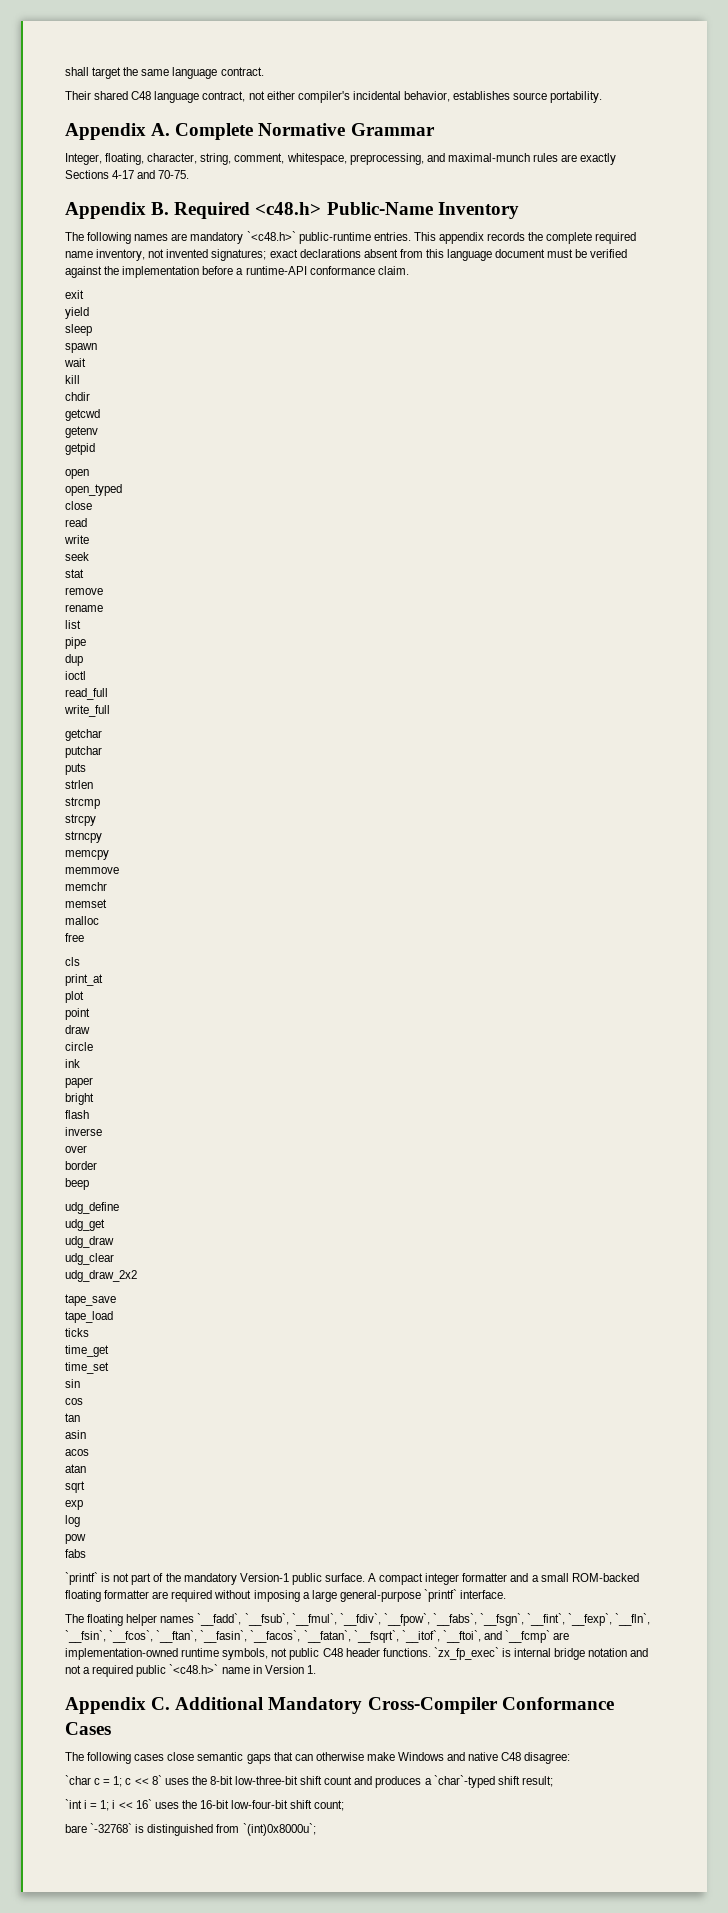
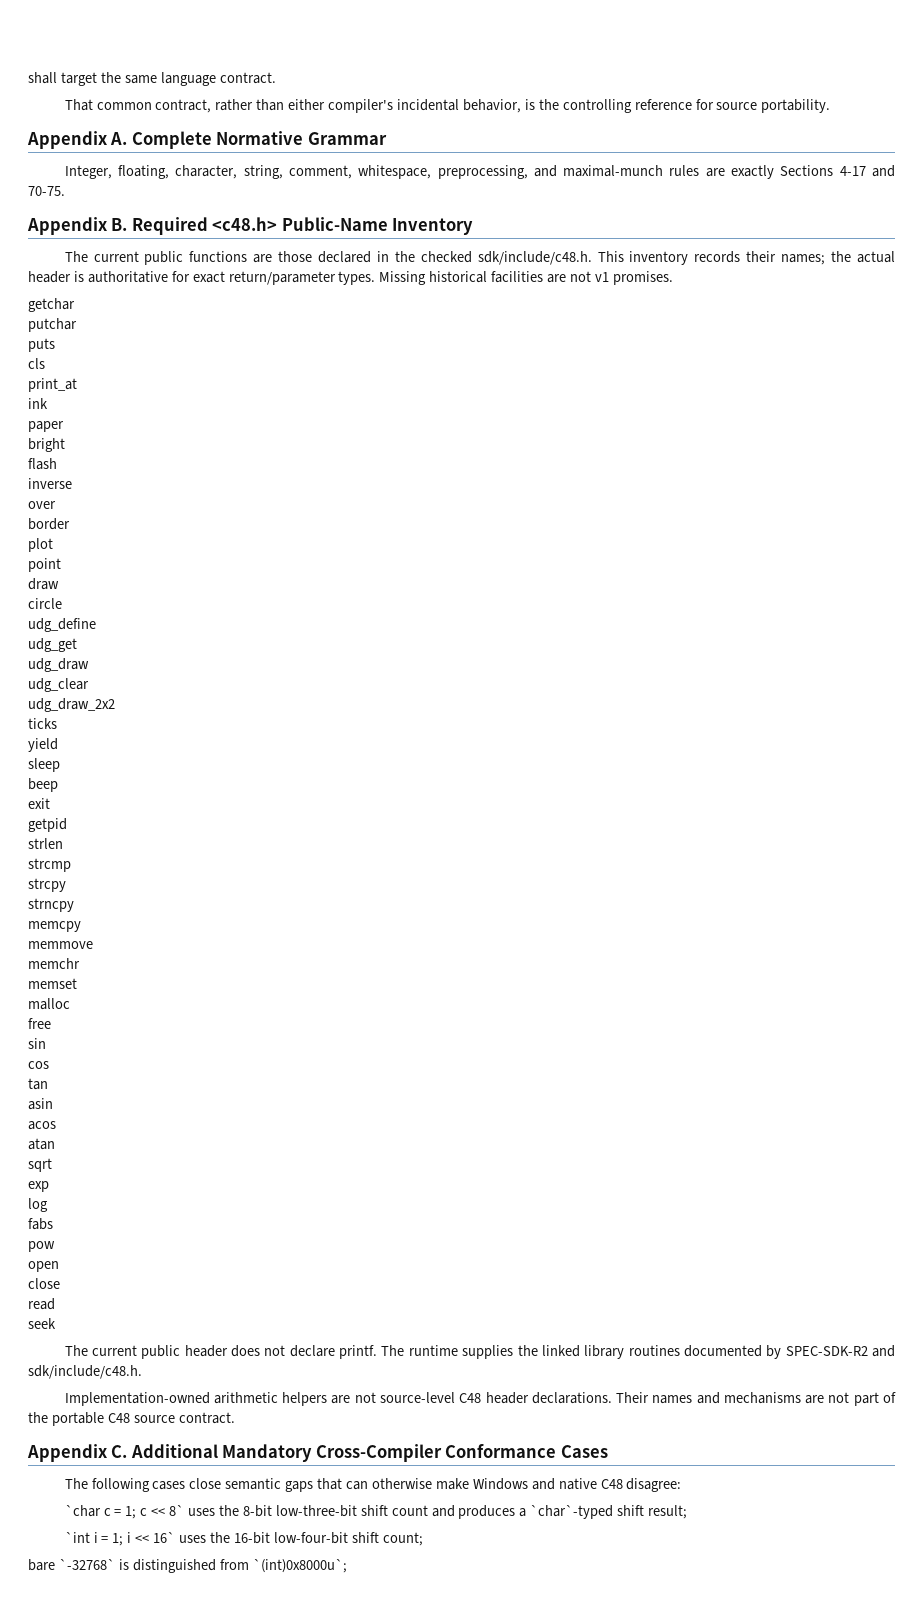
[65,91,511,103] Their shared C48 language contract, not either compiler's incidental behavior, establishes -> [64,99,714,113] That common contract, rather than either compiler's incidental behavior, is the controlling reference for
[87,231,637,244] [65,249,628,261] [65,266,409,278] [65,290,84,299] [65,307,89,319] [65,324,92,336] [65,343,97,353] [64,358,86,367] [65,375,80,384] [65,392,90,401] [65,409,100,421] [65,426,98,438] [65,443,95,455] [65,469,89,479] [65,484,122,496] [65,501,92,510] [65,518,87,527] [64,535,89,544] [65,552,89,561] [65,569,84,578] [65,587,103,595] [65,604,103,612] [65,620,81,629] [65,637,86,649] [65,654,83,666] [65,671,86,680] [65,688,108,700] [64,705,110,717] [65,729,102,741] [65,746,102,758] [65,763,86,775] following names are mandatory `<c48.h>` public-runtime entries. This appendix records the complete required name inventory, not invented signatures; exact declarations absent from this language document must be verified against the implementation before a runtime-API conformance claim. // exit // yield // sleep // spawn // wait // kill // chdir // getcwd // getenv // getpid // open // open_typed // close // read // write // seek // stat // remove // rename // list // pipe // dup // ioctl // read_full // write_full // getchar // putchar // puts -> [93,251,896,265] [28,271,673,285] [28,298,75,312] [28,318,77,332] [28,338,55,352] [28,358,45,369] [28,378,77,392] [28,398,48,409] [28,421,64,432] [28,438,65,452] [28,458,57,470] [28,478,72,489] [28,501,56,509] [28,518,70,530] [28,538,53,552] [28,558,61,572] [28,578,59,590] [28,598,62,609] [28,618,96,632] [28,638,77,652] [28,658,89,672] [28,678,89,692] [28,698,115,712] [28,718,57,729] [28,738,58,752] [28,758,60,772] [28,778,58,792] [28,798,50,809] [28,818,67,832] current public functions are those declared in the checked sdk/include/c48.h. This inventory records their names; the actual header is authoritative for exact return/parameter types. Missing historical facilities are not v1 promises. // getchar // putchar // puts // cls // print_at // ink // paper // bright // flash // inverse // over // border // plot // point // draw // circle // udg_define // udg_get // udg_draw // udg_clear // udg_draw_2x2 // ticks // yield // sleep // beep // exit // getpid
[65,957,80,966] [65,974,103,986] [65,991,84,1003] [65,1008,90,1020] [65,1025,90,1034] [65,1042,93,1051] [65,1059,80,1068] [65,1077,93,1088] [65,1093,94,1105] [65,1110,89,1119] [65,1127,102,1136] [65,1145,87,1153] [65,1161,97,1170] [65,1178,89,1190] [65,1202,119,1214] [65,1219,105,1231] [65,1236,114,1248] [65,1253,114,1265] [65,1270,137,1282] [65,1294,116,1306] [65,1311,113,1323] [65,1328,89,1337] [65,1345,109,1357] [65,1362,109,1374] // cls // print_at // plot // point // draw // circle // ink // paper // bright // flash // inverse // over // border // beep // udg_define // udg_get // udg_draw // udg_clear // udg_draw_2x2 // tape_save // tape_load // ticks // time_get // time_set -> (51, 1023) none
(80, 1521) none -> [28,1218,53,1230] // fabs
[65,1549,86,1558] [65,1572,639,1585] [65,1589,507,1602] [65,1613,651,1626] [65,1630,570,1643] [65,1647,649,1660] [65,1664,316,1677] fabs // `printf` is not part of the mandatory Version-1 public surface. A compact integer formatter and a small ROM-backed floating formatter are required without imposing a large general-purpose `printf` interface. // The floating helper names `__fadd`, `__fsub`, `__fmul`, `__fdiv`, `__fpow`, `__fabs`, `__fsgn`, `__fint`, `__fexp`, `__fln`, `__fsin`, `__fcos`, `__ftan`, `__fasin`, `__facos`, `__fatan`, `__fsqrt`, `__itof`, `__ftoi`, and `__fcmp` are implementation-owned runtime symbols, not public C48 header functions. `zx_fp_exec` is internal bridge notation and not a required public `<c48.h>` name in Version 1. -> [28,1261,59,1272] [28,1278,60,1289] [28,1298,55,1310] [28,1318,56,1329] [64,1345,896,1359] [28,1365,142,1379] [64,1392,897,1406] [28,1412,235,1426] open // close // read // seek // The current public header does not declare printf. The runtime supplies the linked library routines documented by SPEC-SDK-R2 and sdk/include/c48.h. // Implementation-owned arithmetic helpers are not source-level C48 header declarations. Their names and mechanisms are not part of the portable C48 source contract.

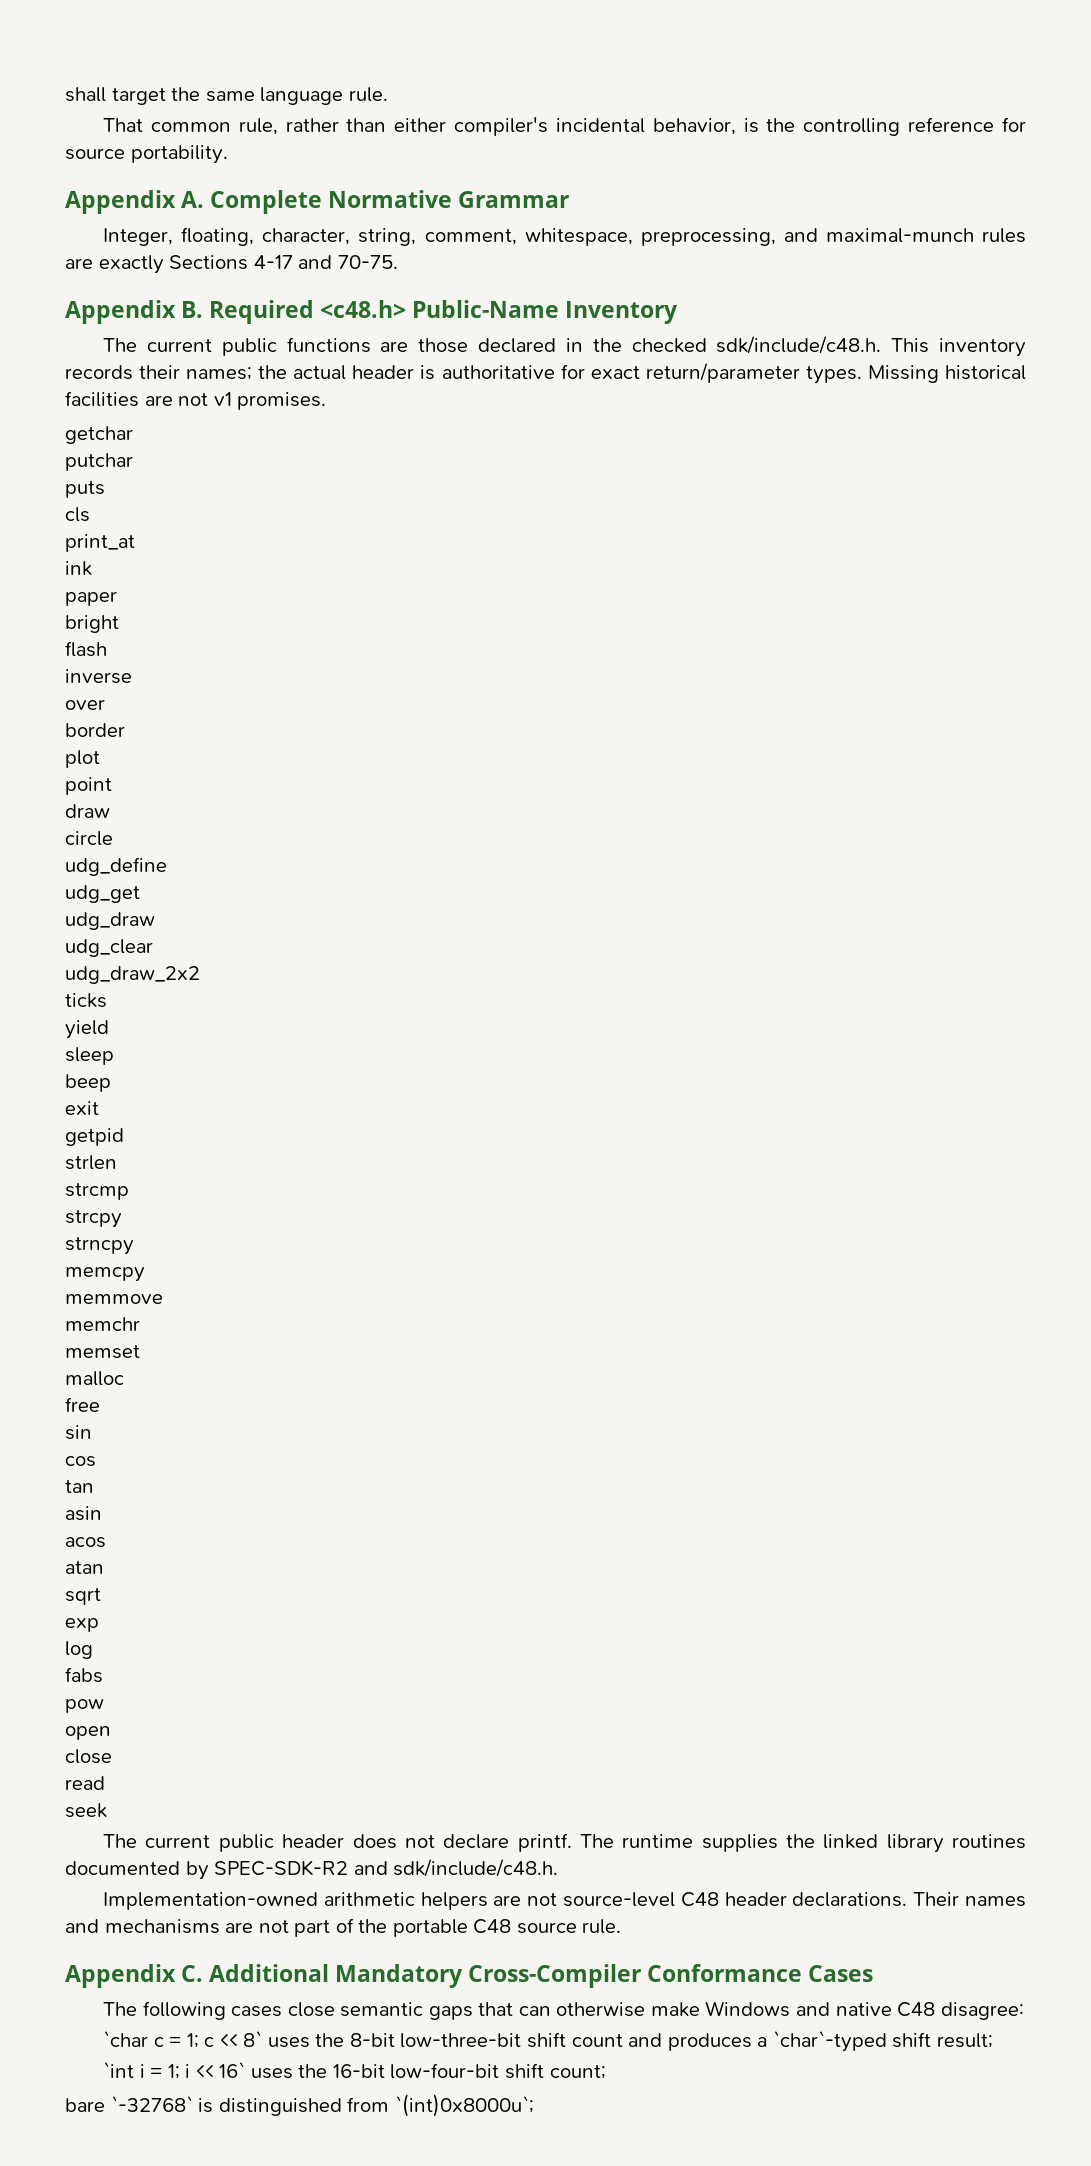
[219,72,276,84] contract. -> [348,87,388,102] rule.
[155,99,212,113] contract, -> [238,118,278,135] rule,
[178,1412,235,1424] contract. -> [582,1919,622,1934] rule.

